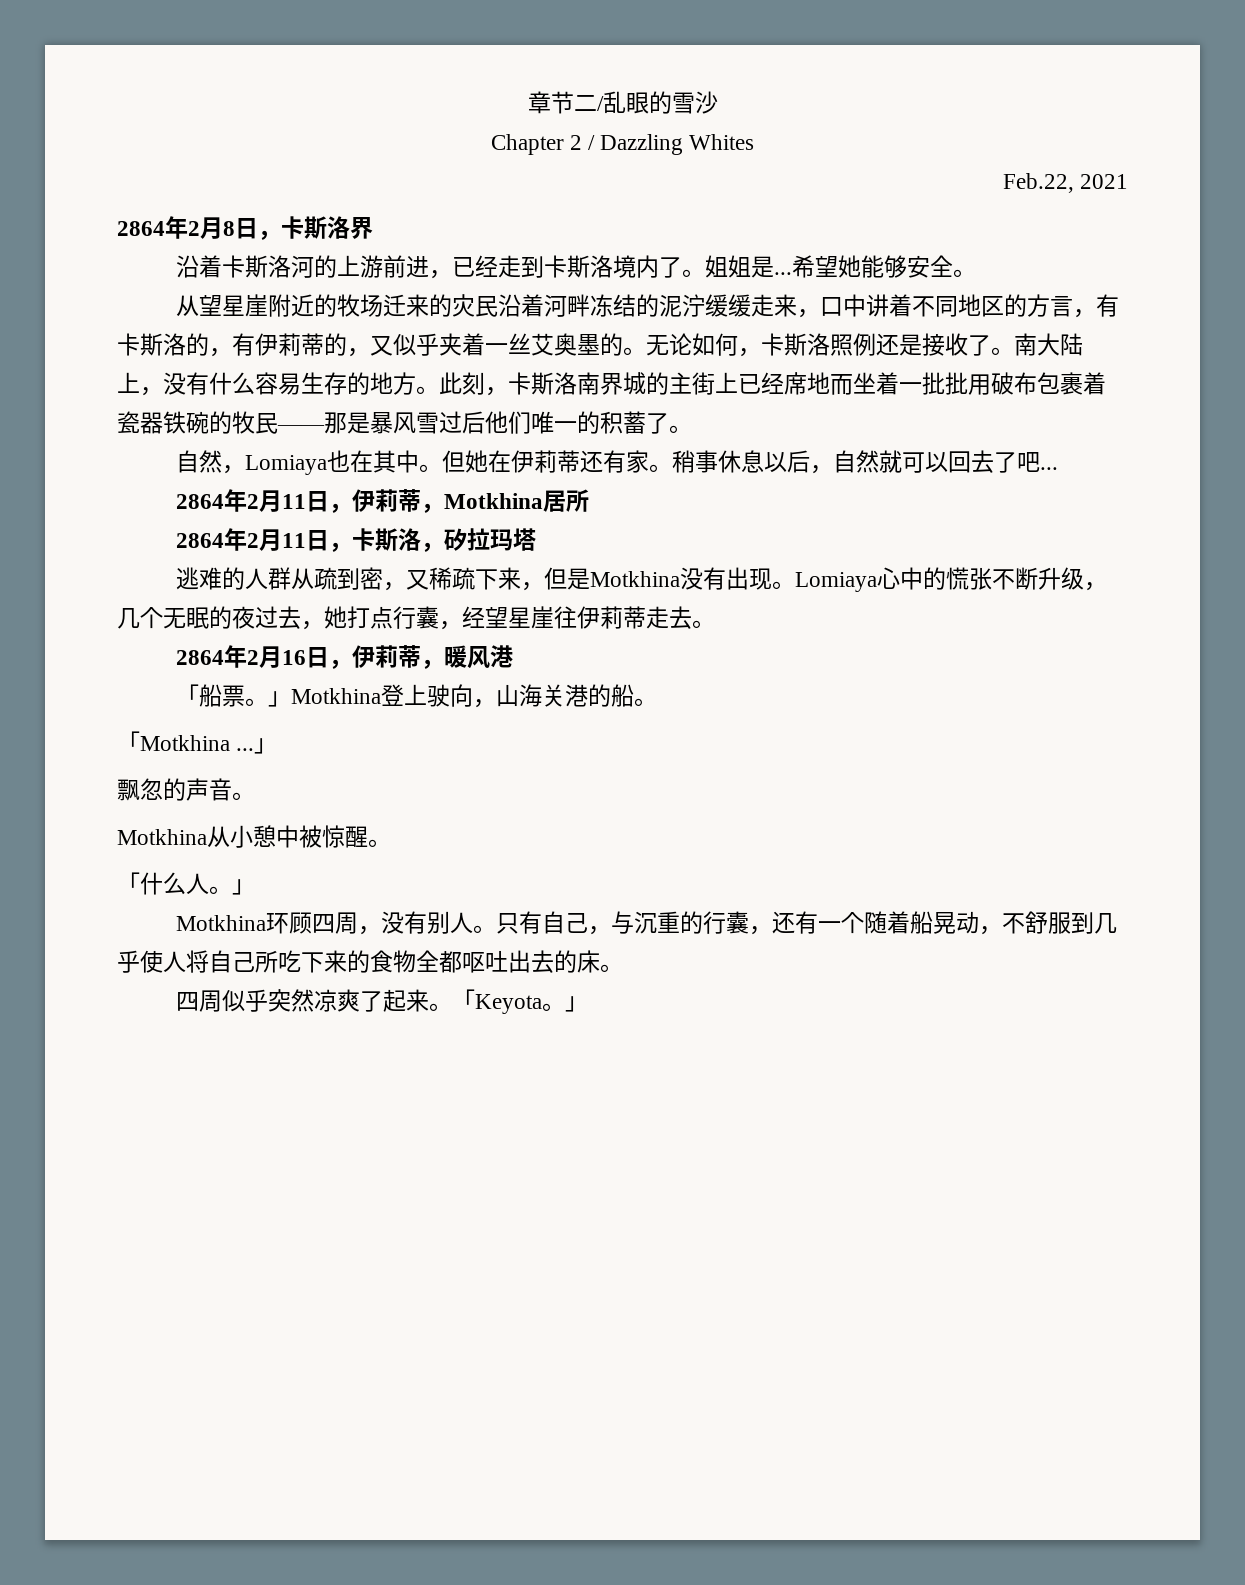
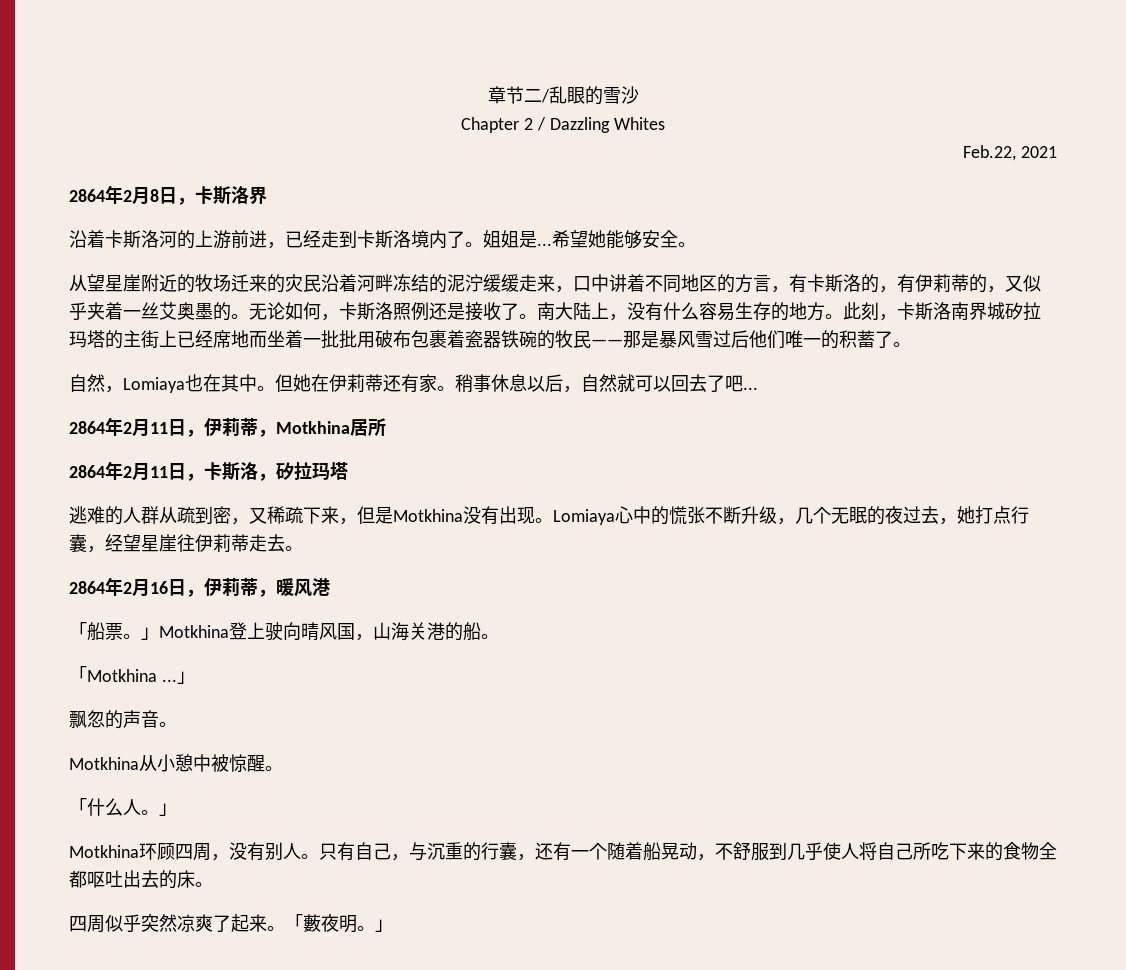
(646, 383) none -> [1005,302,1041,321] [69,330,105,348] 矽拉玛塔
(474, 695) none -> [301,622,355,640] 晴风国
[475,994,543,1014] Keyota -> [303,914,357,933] 藪夜明

